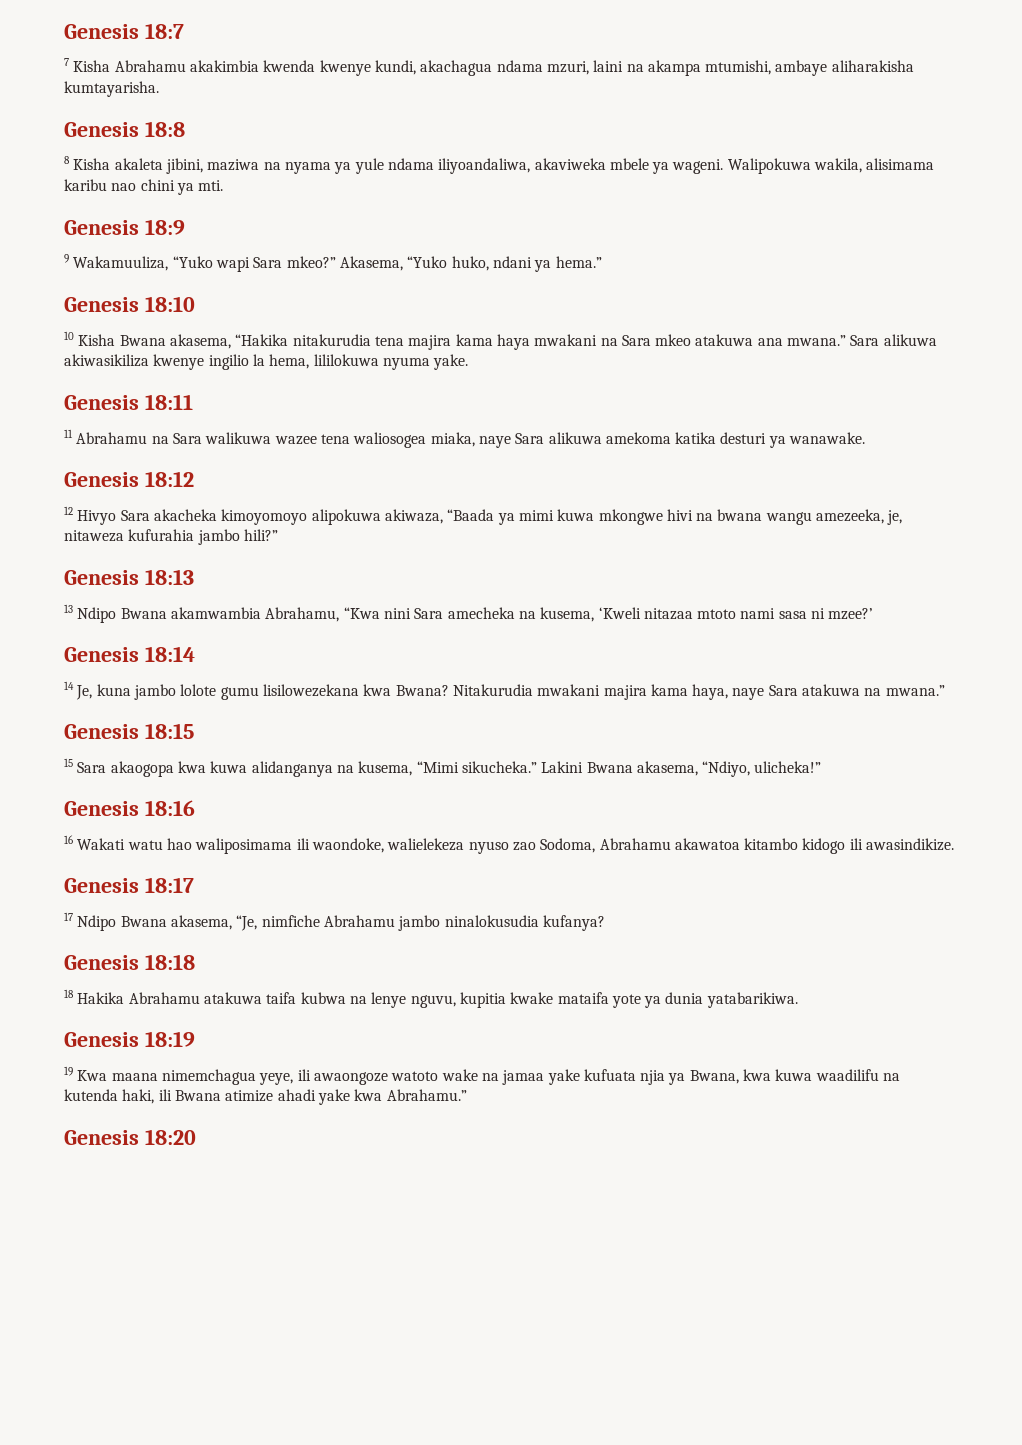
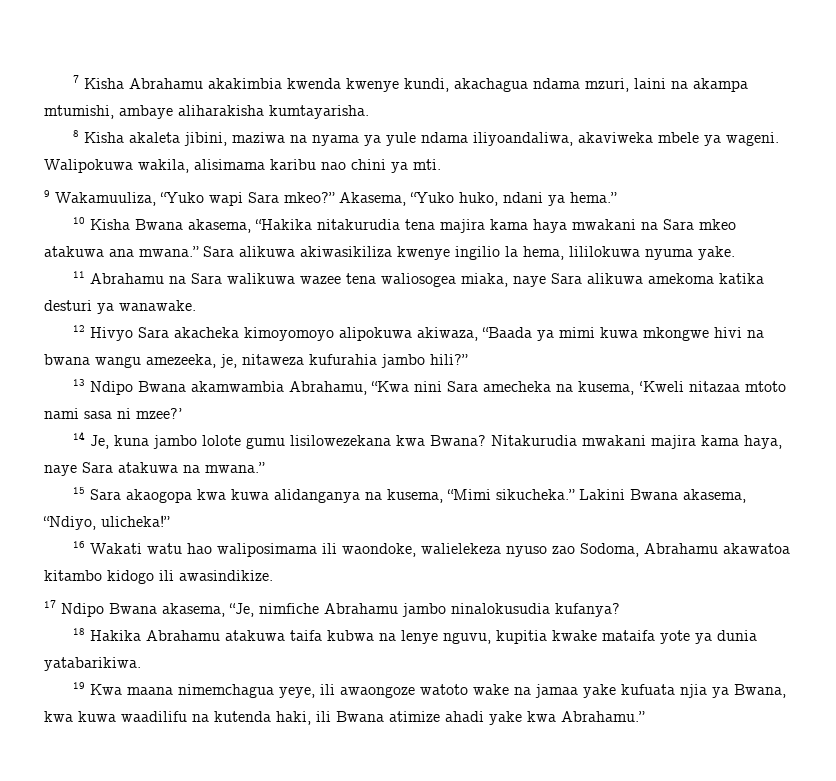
[64,23,184,39] Genesis 18:7 // -> (73, 79) none
[64,121,185,137] // Genesis 18:8 -> (369, 112) none
[64,219,185,235] // Genesis 18:9 -> (441, 164) none
[64,296,195,312] // Genesis 18:10 -> (617, 197) none
[64,394,193,410] // Genesis 18:11 -> (735, 253) none
[64,471,194,487] // Genesis 18:12 -> (196, 305) none
[64,569,194,585] // Genesis 18:13 -> (468, 359) none
[64,646,195,662] // Genesis 18:14 -> (182, 413) none
[64,723,194,739] // Genesis 18:15 -> (265, 467) none
[64,800,195,816] // Genesis 18:16 -> (170, 521) none
[64,877,194,893] // Genesis 18:17 -> (273, 575) none
[64,954,195,970] // Genesis 18:18 -> (620, 610) none
[64,1031,195,1047] // Genesis 18:19 -> (141, 664) none
[64,1129,196,1145] // Genesis 18:20 -> (645, 716) none

